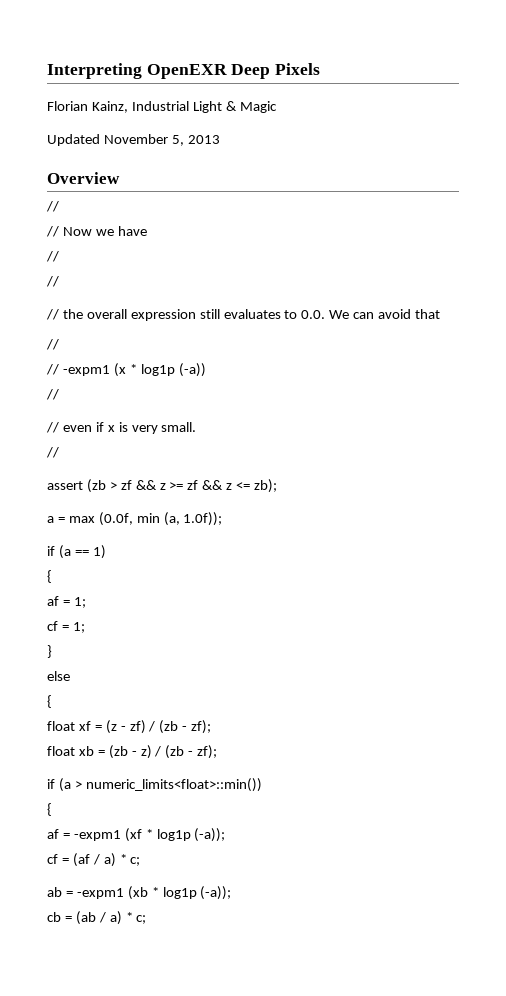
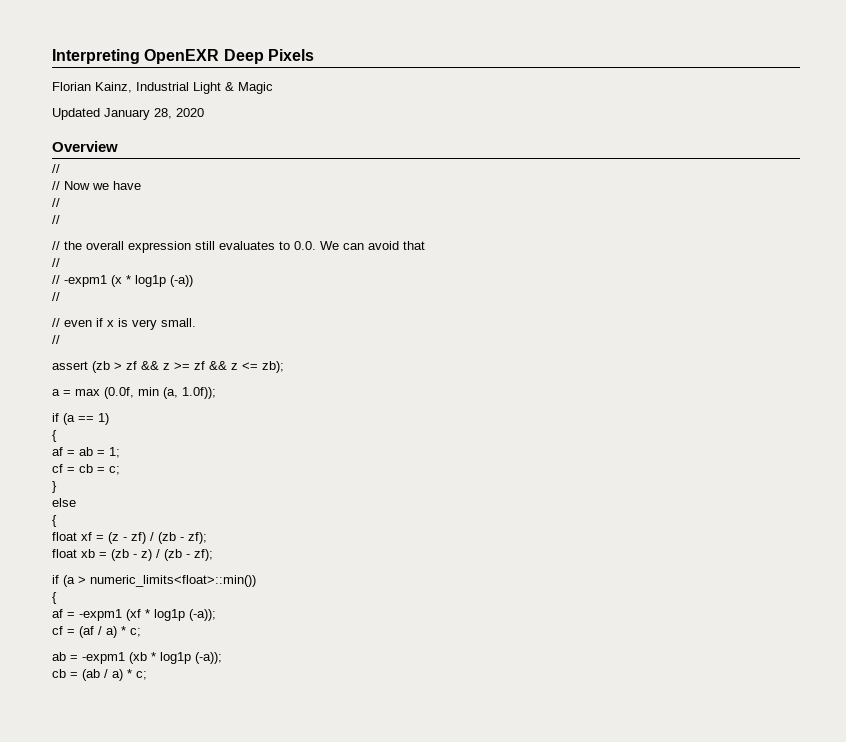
[103,134,220,146] November 5, 2013 -> [104,108,204,120] January 28, 2020
(70, 603) none -> [79,447,105,456] ab =
[72,622,85,633] 1; -> [79,464,120,475] cb = c;

